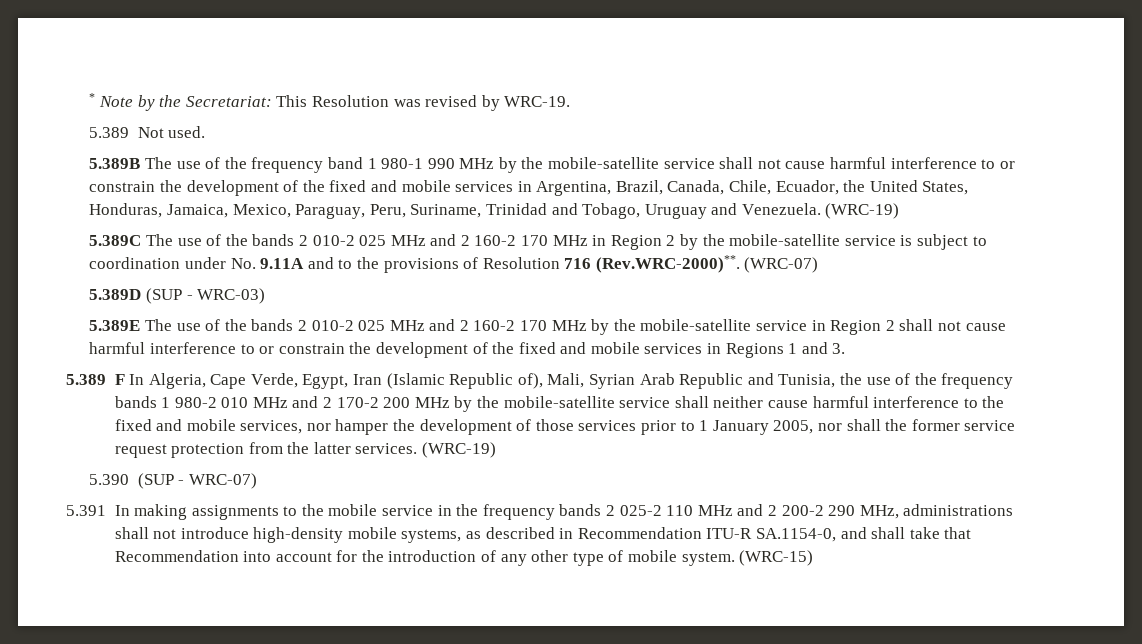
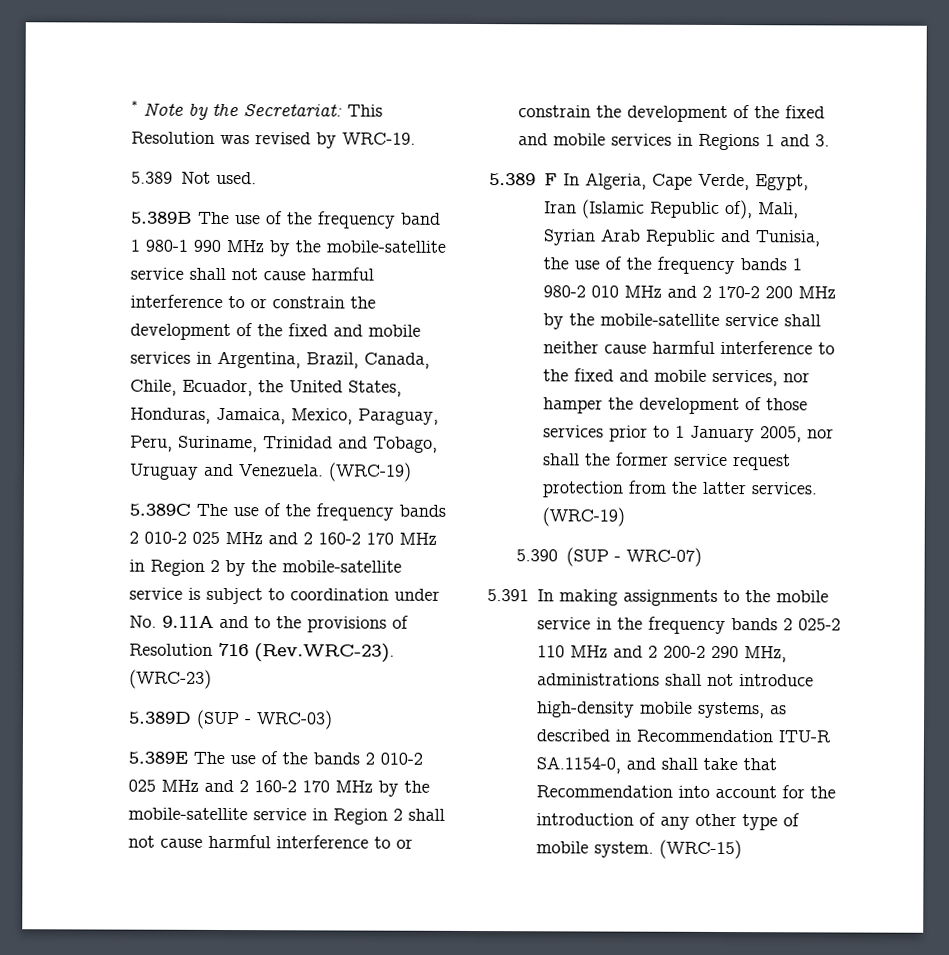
(248, 240) none -> [316,503,395,521] frequency
[595,255,819,273] (Rev.WRC-2000)**. (WRC-07) -> [254,643,396,663] [129,669,213,689] (Rev.WRC-23). (WRC-23)

